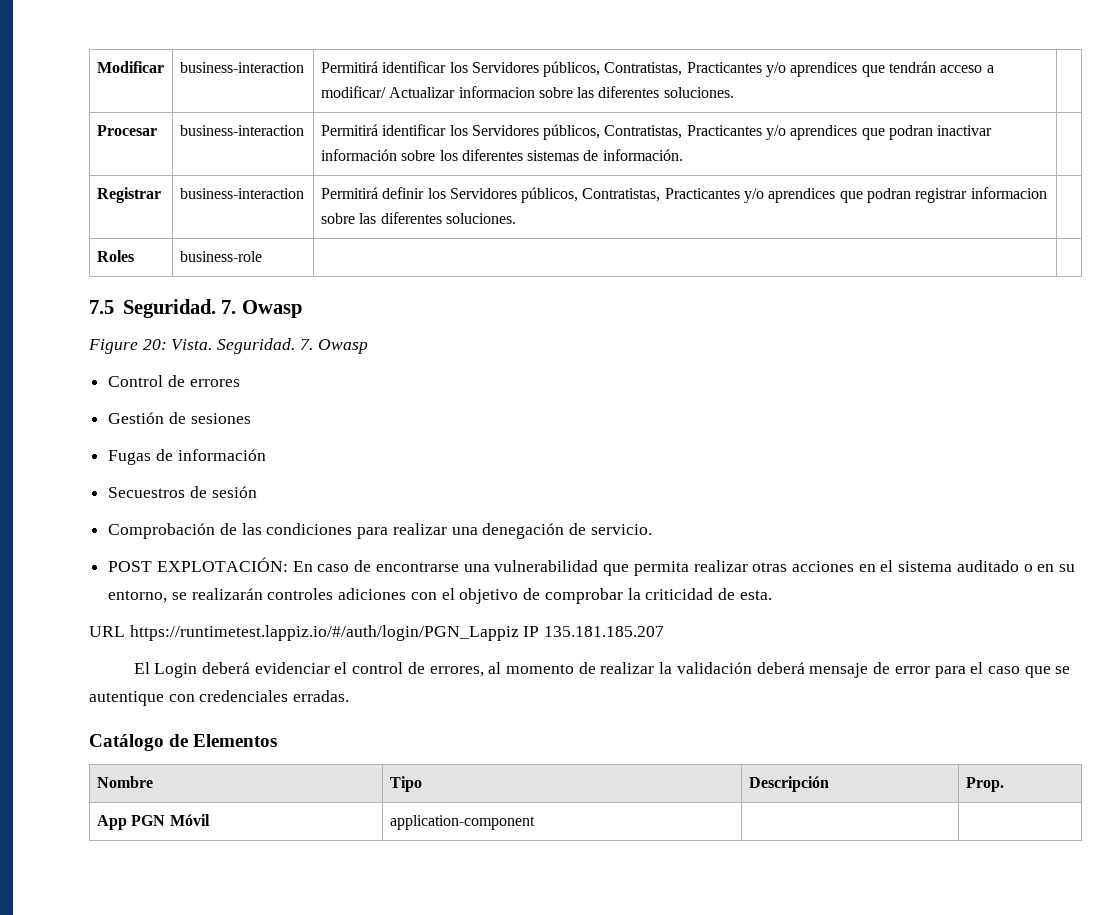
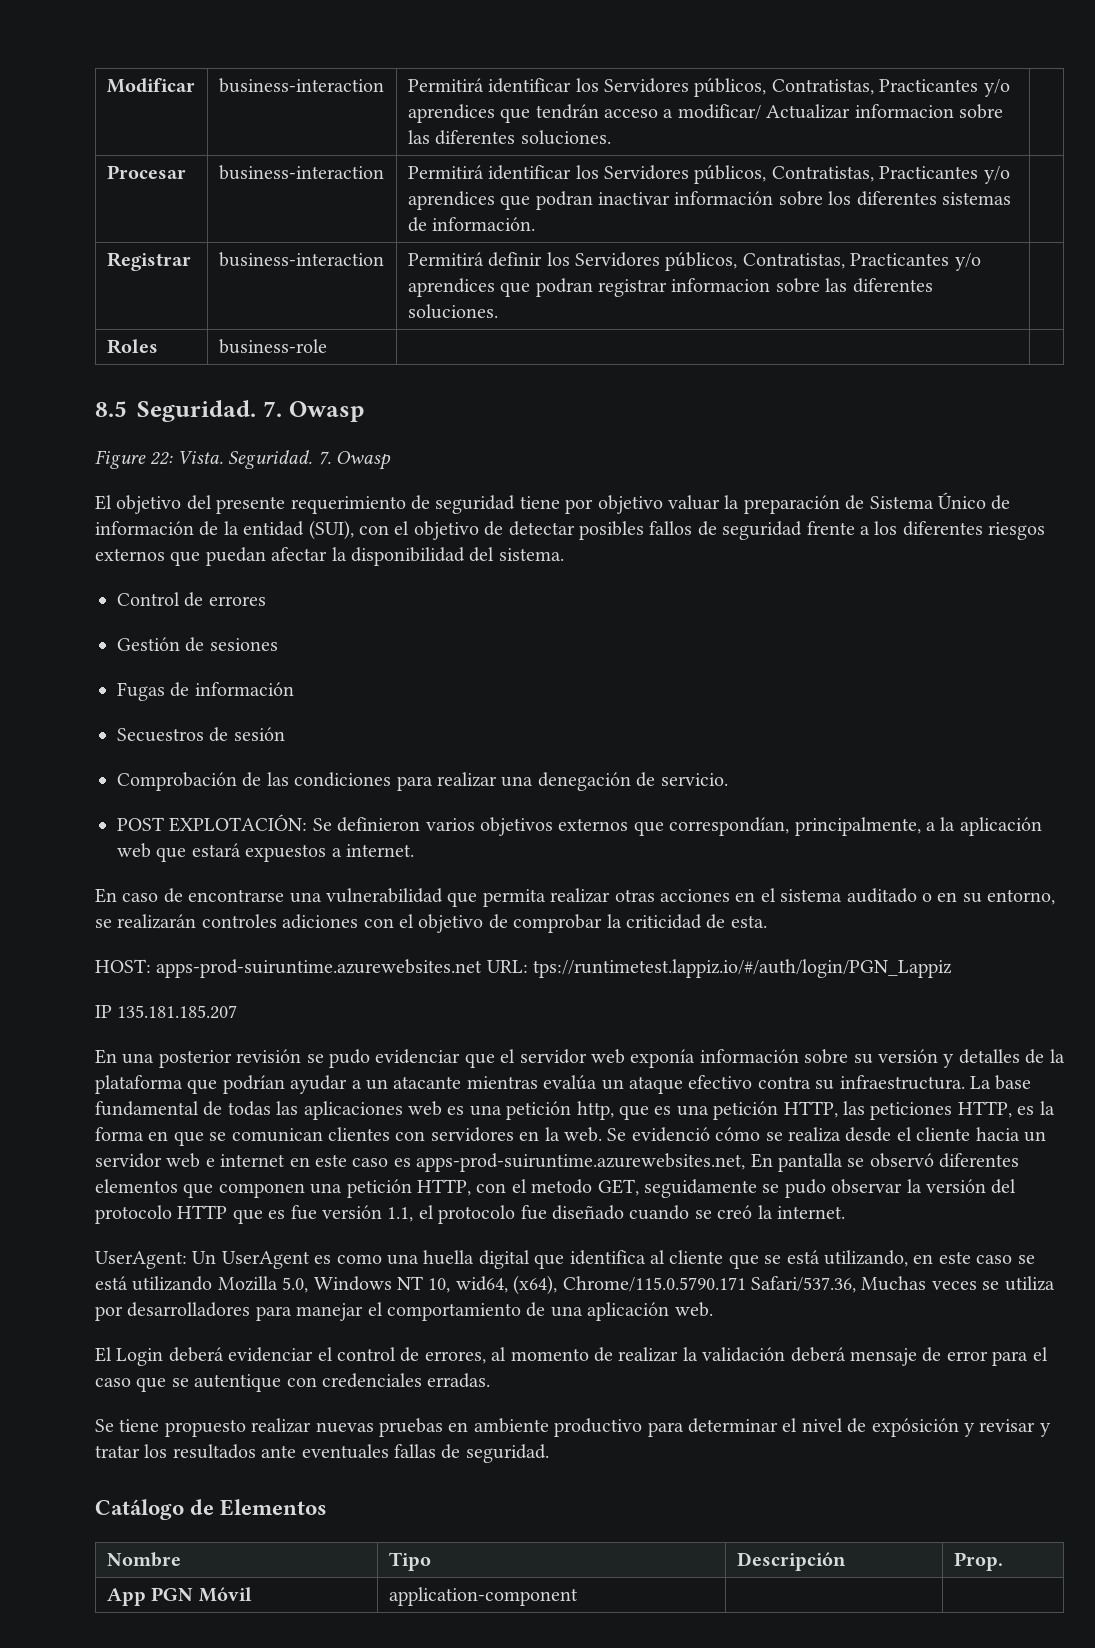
[89,300,114,314] 7.5 -> [95,401,127,417] 8.5
[142,339,167,350] 20: -> [150,452,174,465] 22:
(368, 346) none -> [95,492,1011,514] [95,520,1046,540] [95,547,564,566] // El objetivo del presente requerimiento de seguridad tiene por objetivo valuar la preparación de Sistema Único de información de la entidad (SUI), con el objetivo de detectar posibles fallos de seguridad frente a los diferentes riesgos externos que puedan afectar la disponibilidad del sistema.
(288, 564) none -> [312,817,1042,836] [117,843,414,862] Se definieron varios objetivos externos que correspondían, principalmente, a la aplicación web que estará expuestos a internet. //
[89,625,665,641] URL https://runtimetest.lappiz.io/#/auth/login/PGN_Lappiz IP 135.181.185.207 -> [95,959,953,978] [95,1005,238,1019] [95,1049,1065,1068] [95,1075,1032,1094] [95,1101,1055,1120] [95,1127,1046,1146] [95,1153,1020,1172] [95,1179,1017,1198] [95,1205,845,1224] [95,1250,1035,1269] [95,1275,1055,1295] [95,1302,713,1321] HOST: apps-prod-suiruntime.azurewebsites.net URL: tps://runtimetest.lappiz.io/#/auth/login/PGN_Lappiz // IP 135.181.185.207 // En una posterior revisión se pudo evidenciar que el servidor web exponía información sobre su versión y detalles de la plataforma que podrían ayudar a un atacante mientras evalúa un ataque efectivo contra su infraestructura. La base fundamental de todas las aplicaciones web es una petición http, que es una petición HTTP, las peticiones HTTP, es la forma en que se comunican clientes con servidores en la web. Se evidenció cómo se realiza desde el cliente hacia un servidor web e internet en este caso es apps-prod-suiruntime.azurewebsites.net, En pantalla se observó diferentes elementos que componen una petición HTTP, con el metodo GET, seguidamente se pudo observar la versión del protocolo HTTP que es fue versión 1.1, el protocolo fue diseñado cuando se creó la internet. // UserAgent: Un UserAgent es como una huella digital que identifica al cliente que se está utilizando, en este caso se está utilizando Mozilla 5.0, Windows NT 10, wid64, (x64), Chrome/115.0.5790.171 Safari/537.36, Muchas veces se utiliza por desarrolladores para manejar el comportamiento de una aplicación web.
(350, 696) none -> [95,1418,1051,1437] [95,1444,549,1463] // Se tiene propuesto realizar nuevas pruebas en ambiente productivo para determinar el nivel de expósición y revisar y tratar los resultados ante eventuales fallas de seguridad.

